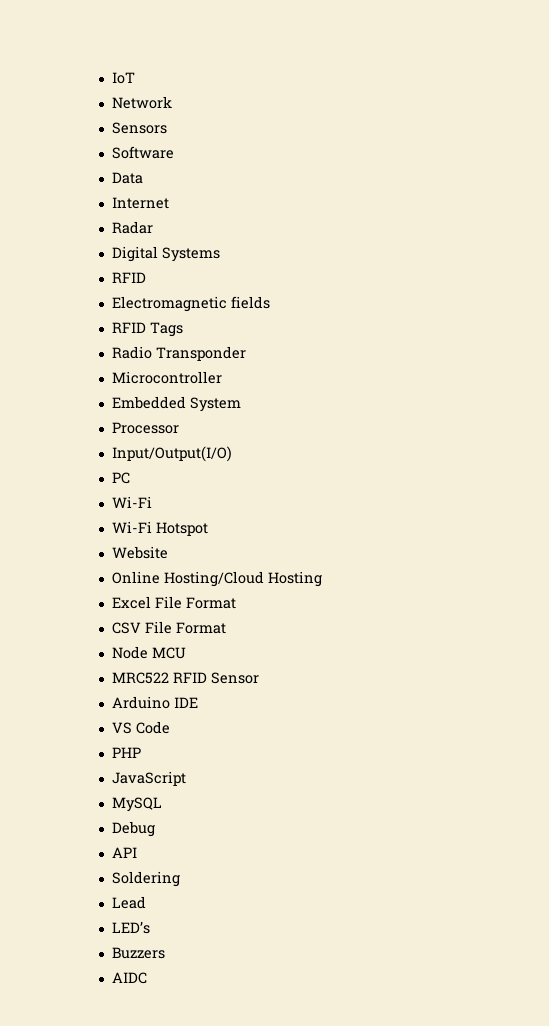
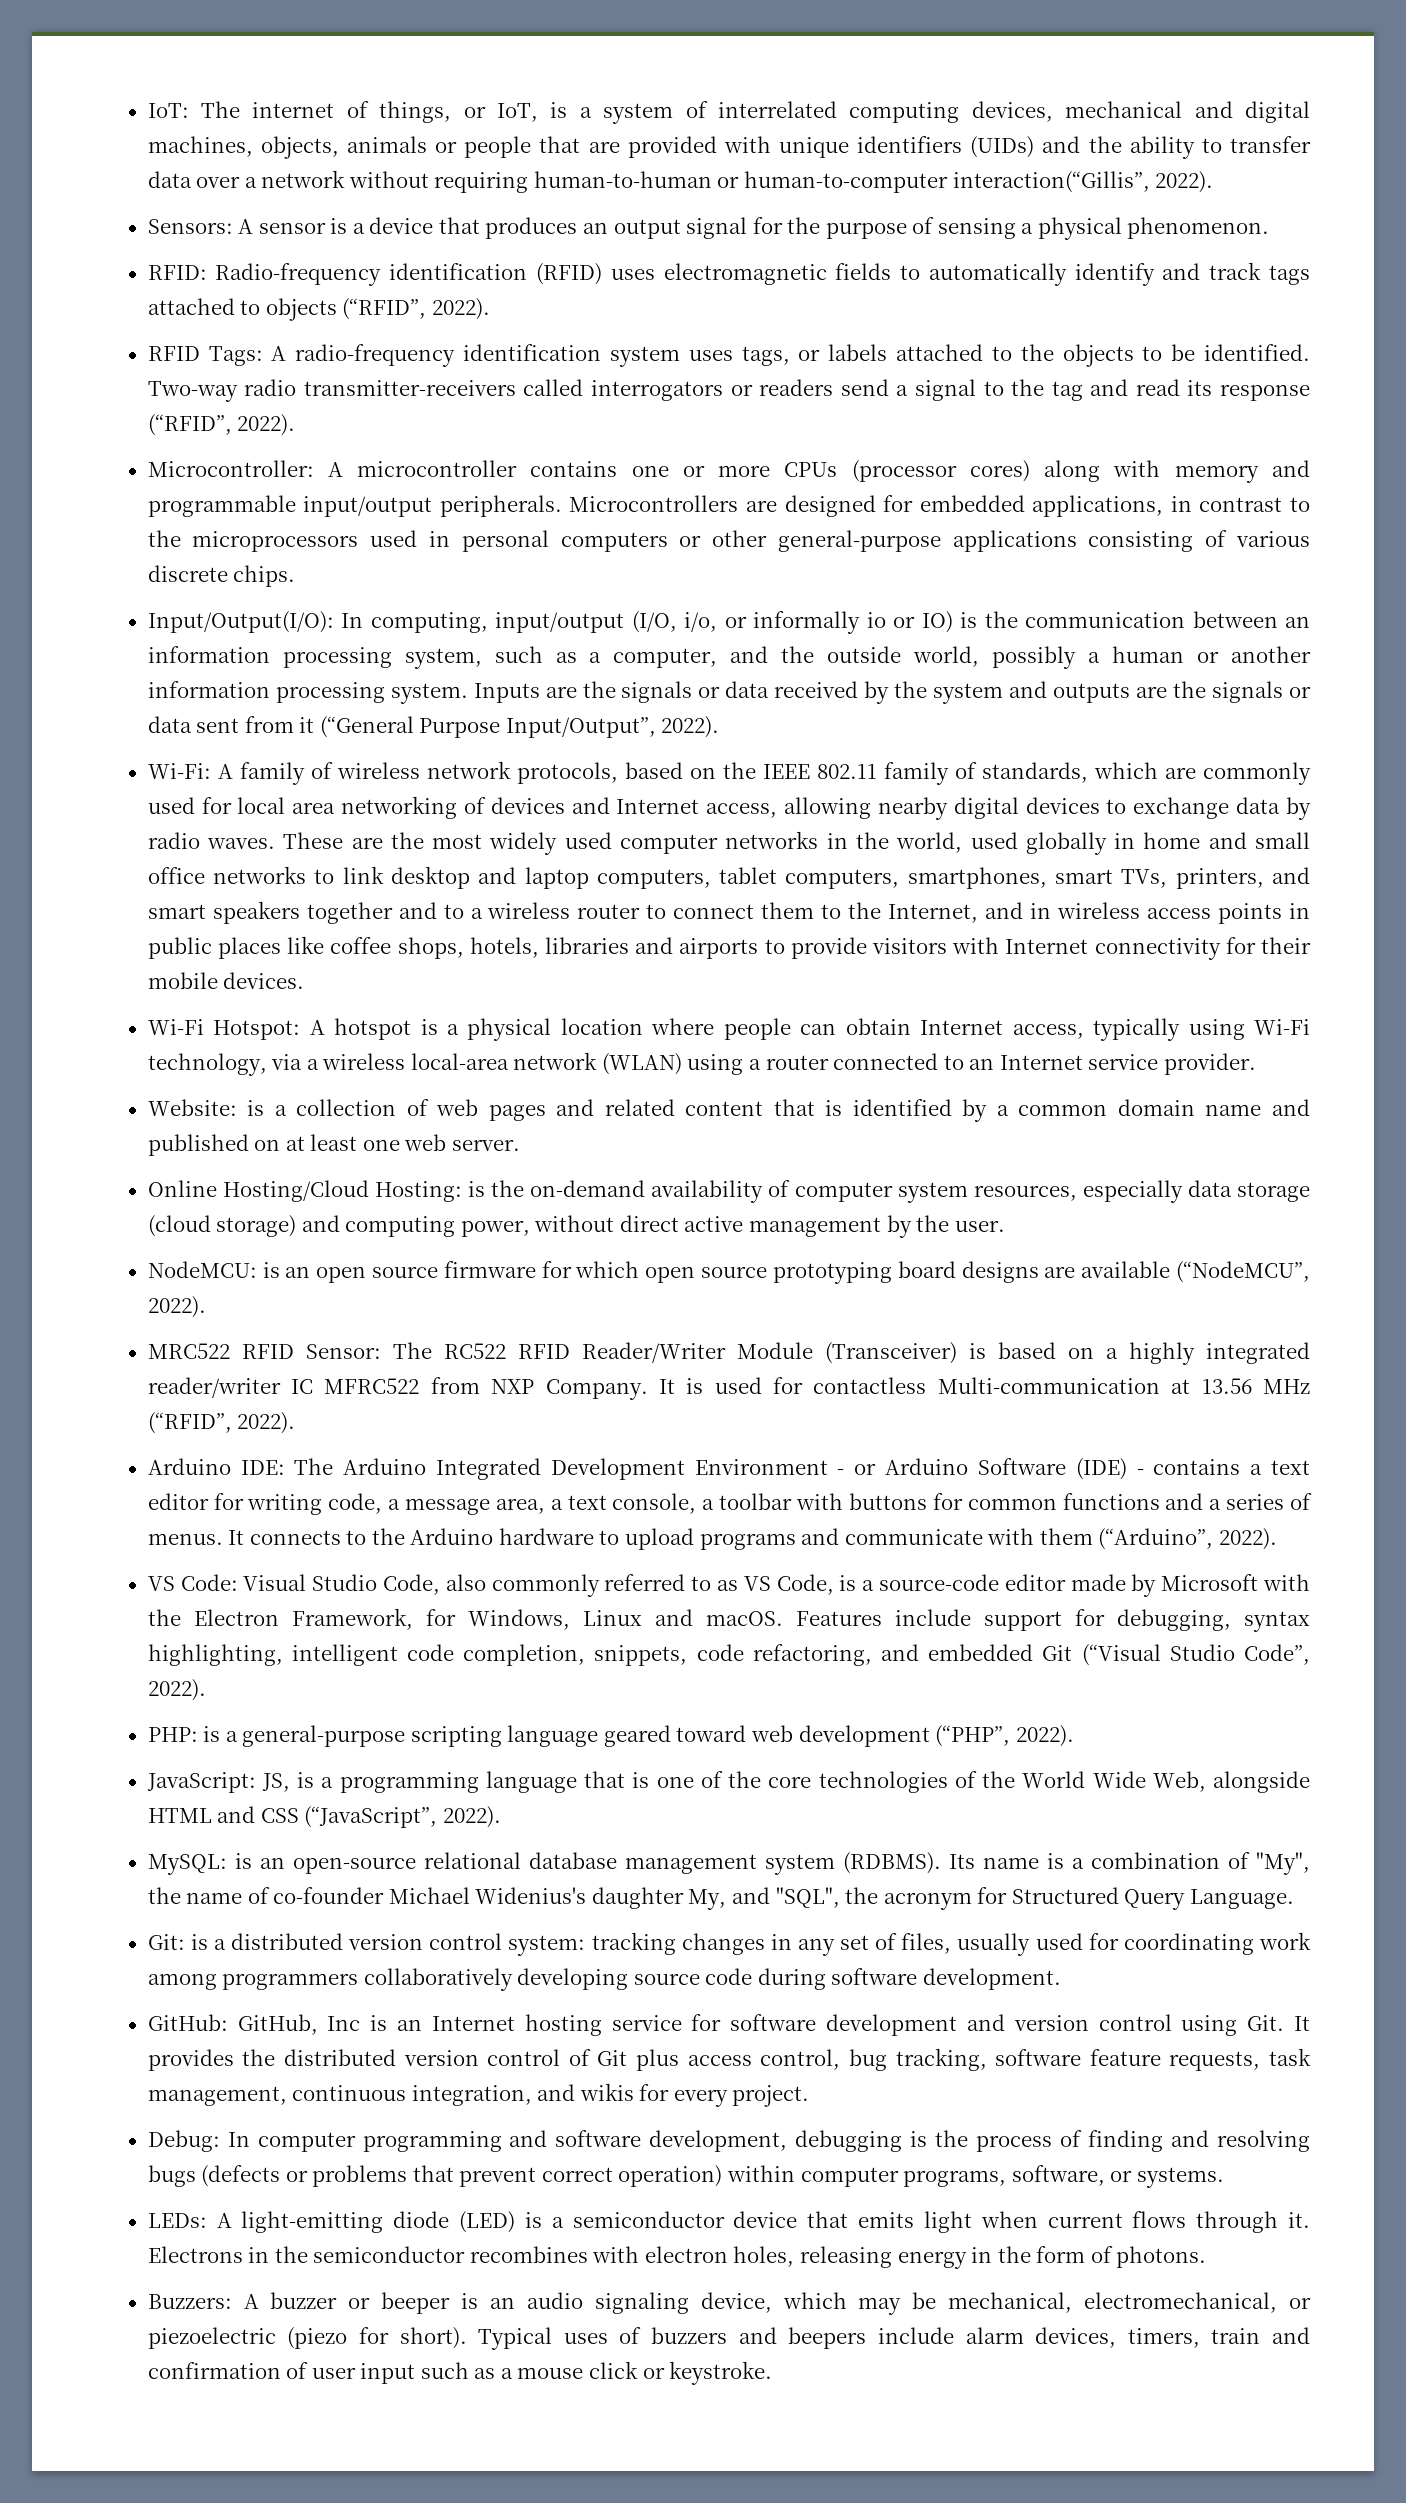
[112,72,136,84] [112,96,173,109] [112,122,168,134] [112,146,175,159] [112,172,144,184] [112,197,170,209] [112,221,154,234] [112,246,221,262] [112,272,147,283] [112,296,271,312] [112,322,184,337] [112,346,247,361] [112,371,223,384] [112,396,242,412] [112,422,180,434] [112,446,233,462] [112,472,131,484] [112,496,153,508] [112,521,209,536] [112,546,169,559] [112,571,323,587] [112,596,237,609] [112,621,227,634] [112,646,187,659] [112,672,260,684] [112,696,199,709] [112,721,171,734] [112,747,142,758] [112,771,187,786] [112,797,163,812] [112,821,156,837] [112,847,138,858] [112,871,181,887] [112,896,147,909] [112,921,151,934] [112,947,166,959] [112,972,148,984] IoT // Network // Sensors // Software // Data // Internet // Radar // Digital Systems // RFID // Electromagnetic fields // RFID Tags // Radio Transponder // Microcontroller // Embedded System // Processor // Input/Output(I/O) // PC // Wi-Fi // Wi-Fi Hotspot // Website // Online Hosting/Cloud Hosting // Excel File Format // CSV File Format // Node MCU // MRC522 RFID Sensor // Arduino IDE // VS Code // PHP // JavaScript // MySQL // Debug // API // Soldering // Lead // LED’s // Buzzers // AIDC -> [147,101,1310,124] [147,136,1311,159] [147,170,1214,193] [147,217,1270,240] [147,262,1310,286] [147,298,490,321] [147,344,1310,367] [147,379,1310,402] [147,414,296,436] [147,460,1311,483] [147,495,1311,517] [147,530,1310,552] [147,565,296,587] [147,611,1311,634] [147,646,1311,669] [147,681,1311,704] [147,716,720,738] [147,761,1311,785] [147,796,1311,820] [147,831,1310,855] [147,866,1310,889] [147,901,1311,924] [147,936,1311,960] [147,972,305,989] [147,1018,1310,1041] [147,1052,1256,1076] [147,1099,1310,1122] [147,1134,520,1156] [147,1180,1310,1203] [147,1215,1005,1238] [147,1261,1310,1284] [147,1296,206,1318] [147,1342,1310,1365] [147,1377,1311,1400] [147,1412,296,1434] [147,1458,1311,1480] [147,1493,1312,1515] [147,1528,1277,1550] [147,1574,1311,1597] [147,1608,1310,1632] [147,1644,1310,1666] [147,1679,206,1701] [147,1725,1074,1747] [146,1771,1311,1793] [147,1806,501,1828] [147,1852,1311,1875] [147,1887,1294,1910] [147,1932,1311,1956] [147,1968,1061,1991] [147,2014,1310,2036] [147,2048,1312,2071] [147,2083,810,2107] [147,2130,1310,2152] [147,2165,1224,2188] [147,2211,1310,2233] [147,2246,1207,2269] [147,2292,1312,2315] [147,2327,1311,2350] [147,2361,773,2385] IoT: The internet of things, or IoT, is a system of interrelated computing devices, mechanical and digital machines, objects, animals or people that are provided with unique identifiers (UIDs) and the ability to transfer data over a network without requiring human-to-human or human-to-computer interaction(“Gillis”, 2022). // Sensors: A sensor is a device that produces an output signal for the purpose of sensing a physical phenomenon. // RFID: Radio-frequency identification (RFID) uses electromagnetic fields to automatically identify and track tags attached to objects (“RFID”, 2022). // RFID Tags: A radio-frequency identification system uses tags, or labels attached to the objects to be identified. Two-way radio transmitter-receivers called interrogators or readers send a signal to the tag and read its response (“RFID”, 2022). // Microcontroller: A microcontroller contains one or more CPUs (processor cores) along with memory and programmable input/output peripherals. Microcontrollers are designed for embedded applications, in contrast to the microprocessors used in personal computers or other general-purpose applications consisting of various discrete chips. // Input/Output(I/O): In computing, input/output (I/O, i/o, or informally io or IO) is the communication between an information processing system, such as a computer, and the outside world, possibly a human or another information processing system. Inputs are the signals or data received by the system and outputs are the signals or data sent from it (“General Purpose Input/Output”, 2022). // Wi-Fi: A family of wireless network protocols, based on the IEEE 802.11 family of standards, which are commonly used for local area networking of devices and Internet access, allowing nearby digital devices to exchange data by radio waves. These are the most widely used computer networks in the world, used globally in home and small office networks to link desktop and laptop computers, tablet computers, smartphones, smart TVs, printers, and smart speakers together and to a wireless router to connect them to the Internet, and in wireless access points in public places like coffee shops, hotels, libraries and airports to provide visitors with Internet connectivity for their mobile devices. // Wi-Fi Hotspot: A hotspot is a physical location where people can obtain Internet access, typically using Wi-Fi technology, via a wireless local-area network (WLAN) using a router connected to an Internet service provider. // Website: is a collection of web pages and related content that is identified by a common domain name and published on at least one web server. // Online Hosting/Cloud Hosting: is the on-demand availability of computer system resources, especially data storage (cloud storage) and computing power, without direct active management by the user. // NodeMCU: is an open source firmware for which open source prototyping board designs are available (“NodeMCU”, 2022). // MRC522 RFID Sensor: The RC522 RFID Reader/Writer Module (Transceiver) is based on a highly integrated reader/writer IC MFRC522 from NXP Company. It is used for contactless Multi-communication at 13.56 MHz (“RFID”, 2022). // Arduino IDE: The Arduino Integrated Development Environment - or Arduino Software (IDE) - contains a text editor for writing code, a message area, a text console, a toolbar with buttons for common functions and a series of menus. It connects to the Arduino hardware to upload programs and communicate with them (“Arduino”, 2022). // VS Code: Visual Studio Code, also commonly referred to as VS Code, is a source-code editor made by Microsoft with the Electron Framework, for Windows, Linux and macOS. Features include support for debugging, syntax highlighting, intelligent code completion, snippets, code refactoring, and embedded Git (“Visual Studio Code”, 2022). // PHP: is a general-purpose scripting language geared toward web development (“PHP”, 2022). // JavaScript: JS, is a programming language that is one of the core technologies of the World Wide Web, alongside HTML and CSS (“JavaScript”, 2022). // MySQL: is an open-source relational database management system (RDBMS). Its name is a combination of "My", the name of co-founder Michael Widenius's daughter My, and "SQL", the acronym for Structured Query Language. // Git: is a distributed version control system: tracking changes in any set of files, usually used for coordinating work among programmers collaboratively developing source code during software development. // GitHub: GitHub, Inc is an Internet hosting service for software development and version control using Git. It provides the distributed version control of Git plus access control, bug tracking, software feature requests, task management, continuous integration, and wikis for every project. // Debug: In computer programming and software development, debugging is the process of finding and resolving bugs (defects or problems that prevent correct operation) within computer programs, software, or systems. // LEDs: A light-emitting diode (LED) is a semiconductor device that emits light when current flows through it. Electrons in the semiconductor recombines with electron holes, releasing energy in the form of photons. // Buzzers: A buzzer or beeper is an audio signaling device, which may be mechanical, electromechanical, or piezoelectric (piezo for short). Typical uses of buzzers and beepers include alarm devices, timers, train and confirmation of user input such as a mouse click or keystroke.

